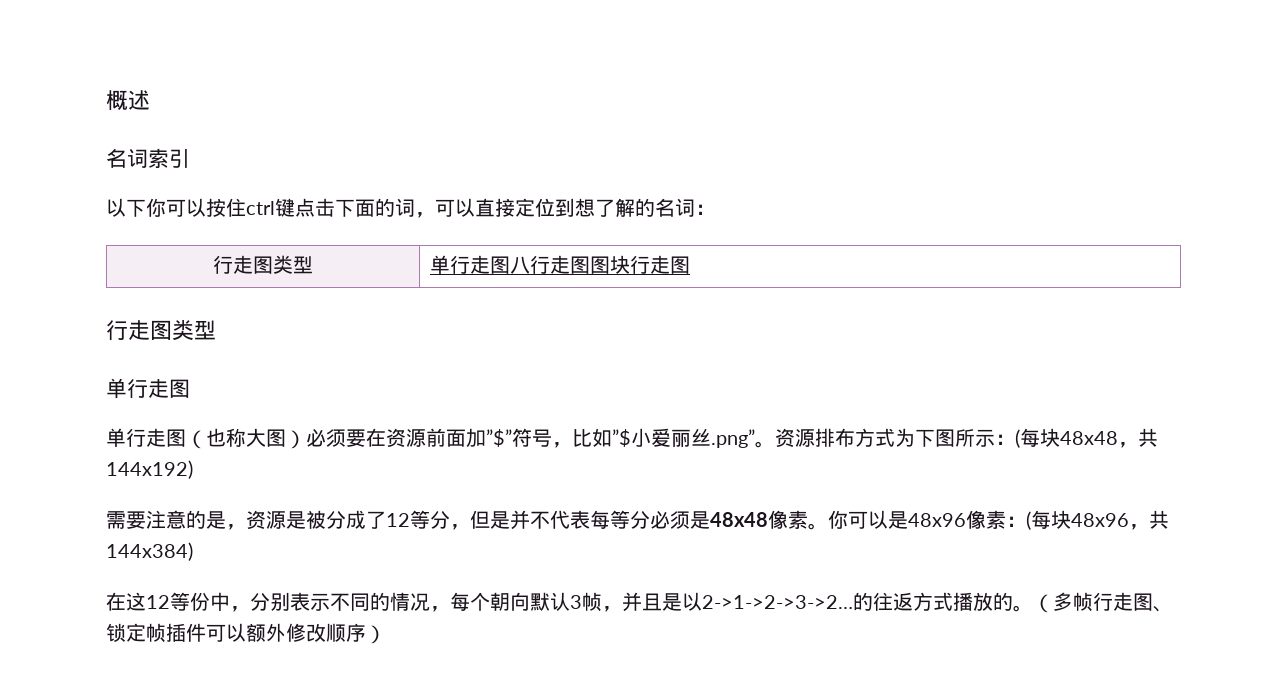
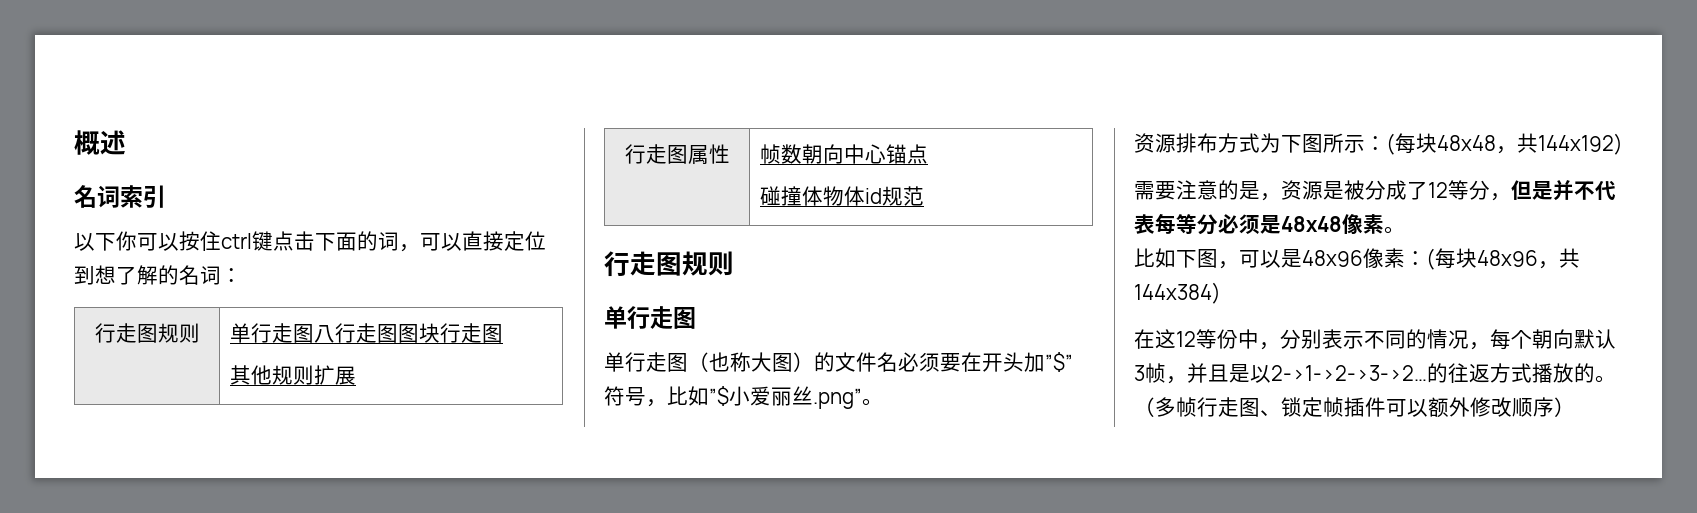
[273,255,313,274] 类型 -> [157,323,200,343] 规则
[106,320,216,341] // 行走图类型 -> [230,365,357,385] [624,144,730,165] [760,144,929,164] [760,186,925,206] [604,251,734,277] // 其他规则扩展 // 行走图属性 | 帧数朝向中心锚点 // 碰撞体物体id规范 // 行走图规则
[306,428,466,448] 必须要在资源前面 -> [814,352,1024,372] 的文件名必须要在开头
(775, 444) none -> (883, 402) //
[828,510,848,529] 你 -> [1134,248,1239,269] // 比如下图，

